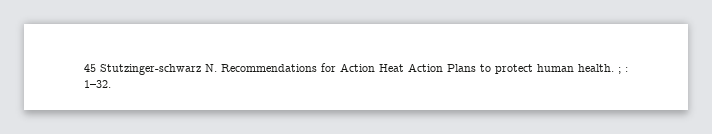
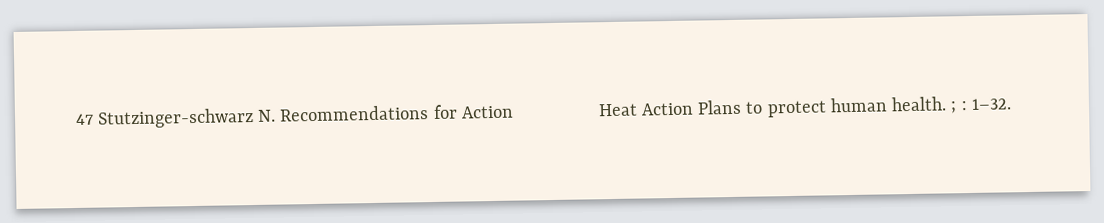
[84,64,97,72] 45 -> [74,113,94,125] 47

